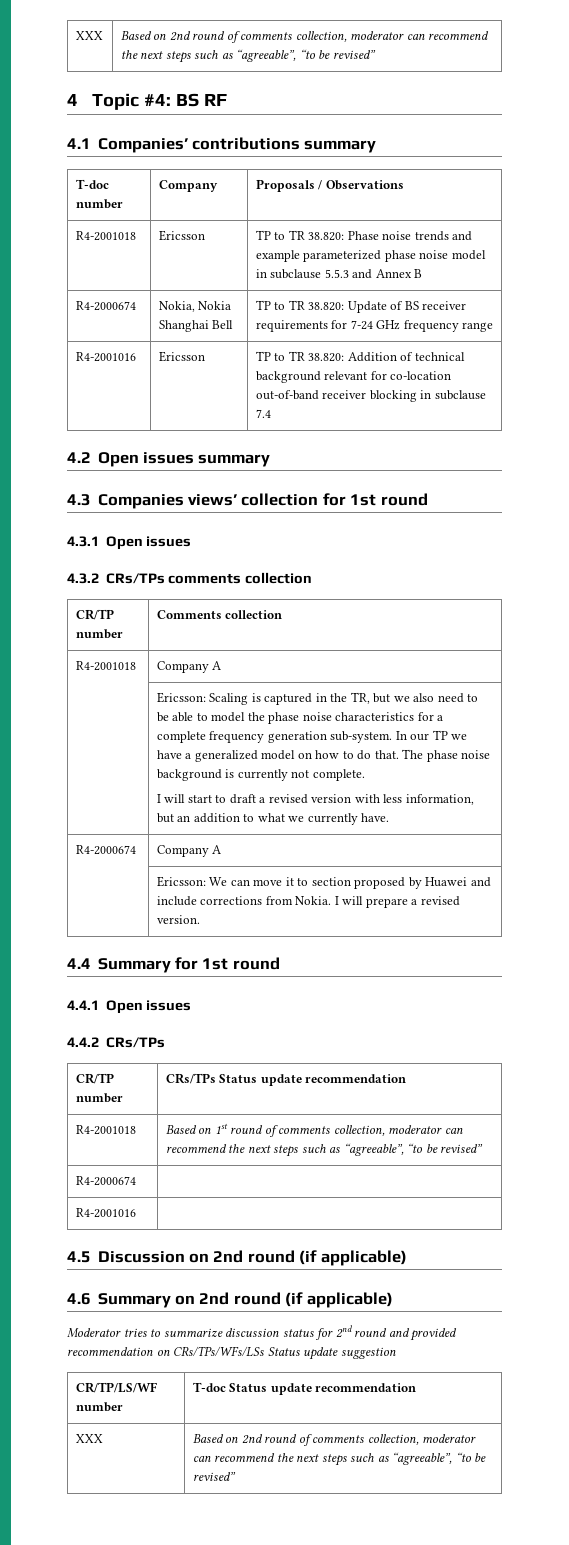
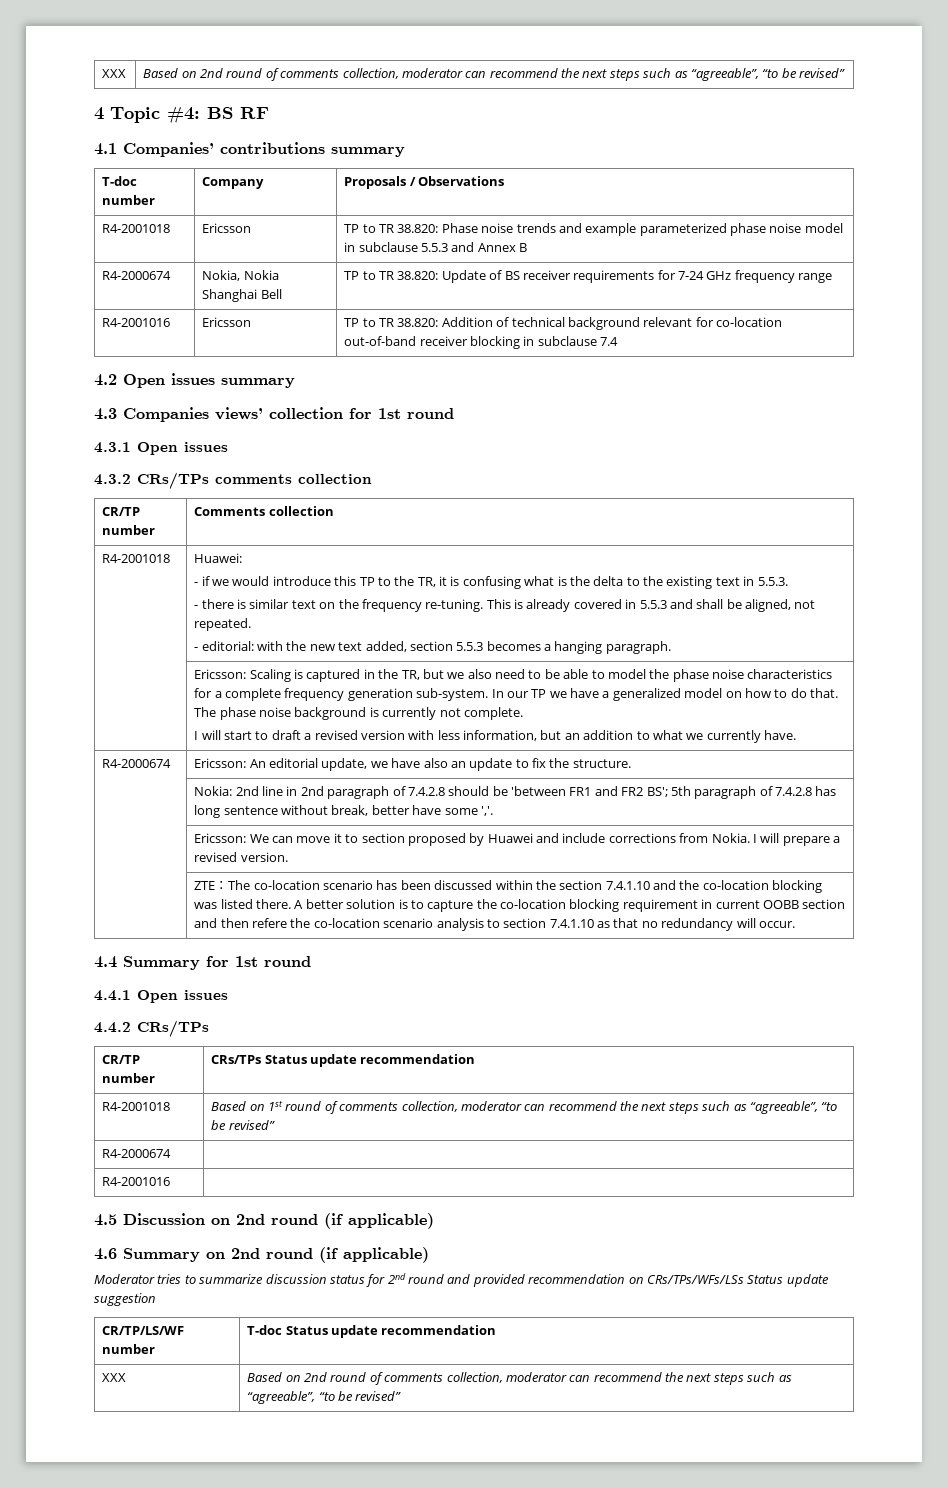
[156,661,222,673] Company A -> [194,553,243,563] [194,576,788,589] [194,599,816,612] [194,618,252,631] [194,641,671,654] Huawei: // - if we would introduce this TP to the TR, it is confusing what is the delta to the existing text in 5.5.3. // - there is similar text on the frequency re-tuning. This is already covered in 5.5.3 and shall be aligned, not repeated. // - editorial: with the new text added, section 5.5.3 becomes a hanging paragraph.
[156,845,222,857] Company A -> [194,758,631,771] [194,786,837,799] [194,805,493,818] Ericsson: An editorial update, we have also an update to fix the structure. // | Nokia: 2nd line in 2nd paragraph of 7.4.2.8 should be 'between FR1 and FR2 BS'; 5th paragraph of 7.4.2.8 has long sentence without break, better have some ','.
(200, 919) none -> [194,880,823,893] [194,899,846,912] [194,918,795,931] // | ZTE：The co-location scenario has been discussed within the section 7.4.1.10 and the co-location blocking was listed there. A better solution is to capture the co-location blocking requirement in current OOBB section and then refere the co-location scenario analysis to section 7.4.1.10 as that no redundancy will occur.

